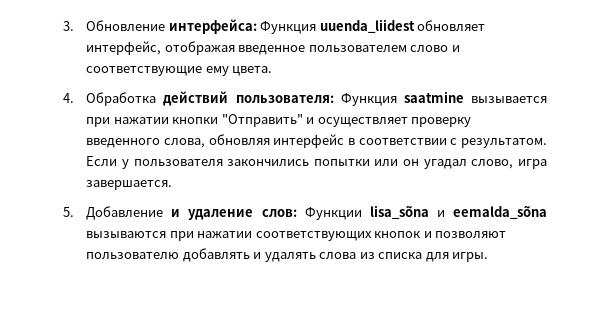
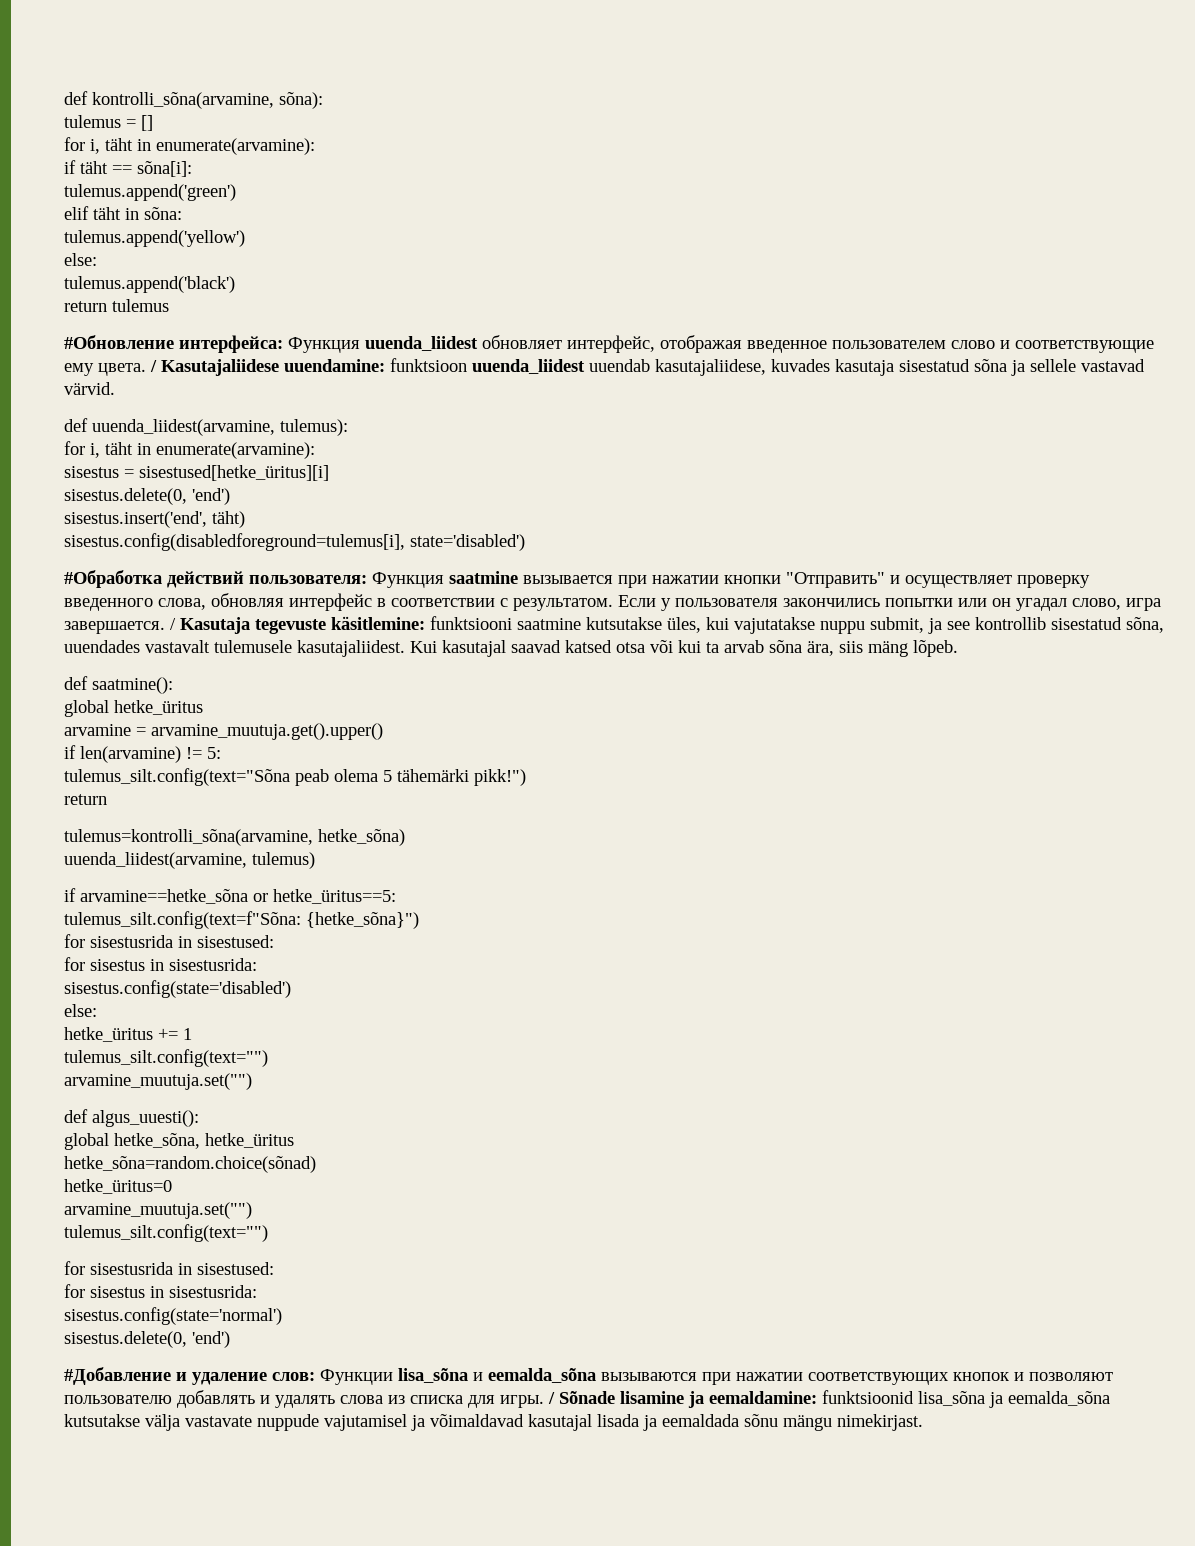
[63,20,166,31] 3. Обновление -> [64,91,323,109] [64,115,153,131] [64,137,315,155] [64,160,192,177] [64,184,236,201] [64,206,182,220] [64,230,245,247] [64,253,97,266] [64,276,235,293] [64,299,169,312] [64,335,174,349] def kontrolli_sõna(arvamine, sõna): // tulemus = [] // for i, täht in enumerate(arvamine): // if täht == sõna[i]: // tulemus.append('green') // elif täht in sõna: // tulemus.append('yellow') // else: // tulemus.append('black') // return tulemus // #Обновление
[63,92,157,106] // 4. Обработка -> [150,358,1145,376] [64,382,115,395] [64,418,348,436] [64,441,315,459] [64,465,329,481] [64,488,230,505] [64,511,245,528] [64,533,525,551] [64,570,162,588] / Kasutajaliidese uuendamine: funktsioon uuenda_liidest uuendab kasutajaliidese, kuvades kasutaja sisestatud sõna ja sellele vastavad värvid. // def uuenda_liidest(arvamine, tulemus): // for i, täht in enumerate(arvamine): // sisestus = sisestused[hetke_üritus][i] // sisestus.delete(0, 'end') // sisestus.insert('end', täht) // sisestus.config(disabledforeground=tulemus[i], state='disabled') // #Обработка
[63,206,164,220] // 5. Добавление -> [170,616,1164,634] [64,640,958,657] [64,676,173,694] [64,700,203,717] [64,723,383,740] [64,745,221,763] [64,768,526,786] [64,794,107,805] [64,829,405,846] [64,852,315,869] [64,888,396,904] [64,911,419,929] [64,934,274,948] [64,957,257,971] [64,980,291,998] [64,1004,97,1017] [64,1027,192,1042] [64,1049,268,1067] [64,1073,252,1090] [64,1109,199,1127] [64,1133,294,1150] [64,1156,316,1173] [64,1179,172,1194] [64,1202,252,1219] [64,1224,268,1242] [64,1261,274,1275] [64,1284,257,1298] [64,1307,282,1325] [64,1331,230,1348] [64,1367,171,1385] / Kasutaja tegevuste käsitlemine: funktsiooni saatmine kutsutakse üles, kui vajutatakse nuppu submit, ja see kontrollib sisestatud sõna, uuendades vastavalt tulemusele kasutajaliidest. Kui kasutajal saavad katsed otsa või kui ta arvab sõna ära, siis mäng lõpeb. // def saatmine(): // global hetke_üritus // arvamine = arvamine_muutuja.get().upper() // if len(arvamine) != 5: // tulemus_silt.config(text="Sõna peab olema 5 tähemärki pikk!") // return // tulemus=kontrolli_sõna(arvamine, hetke_sõna) // uuenda_liidest(arvamine, tulemus) // if arvamine==hetke_sõna or hetke_üritus==5: // tulemus_silt.config(text=f"Sõna: {hetke_sõna}") // for sisestusrida in sisestused: // for sisestus in sisestusrida: // sisestus.config(state='disabled') // else: // hetke_üritus += 1 // tulemus_silt.config(text="") // arvamine_muutuja.set("") // def algus_uuesti(): // global hetke_sõna, hetke_üritus // hetke_sõna=random.choice(sõnad) // hetke_üritus=0 // arvamine_muutuja.set("") // tulemus_silt.config(text="") // for sisestusrida in sisestused: // for sisestus in sisestusrida: // sisestus.config(state='normal') // sisestus.delete(0, 'end') // #Добавление
(489, 257) none -> [548,1390,1110,1408] [64,1414,923,1431] / Sõnade lisamine ja eemaldamine: funktsioonid lisa_sõna ja eemalda_sõna kutsutakse välja vastavate nuppude vajutamisel ja võimaldavad kasutajal lisada ja eemaldada sõnu mängu nimekirjast.

